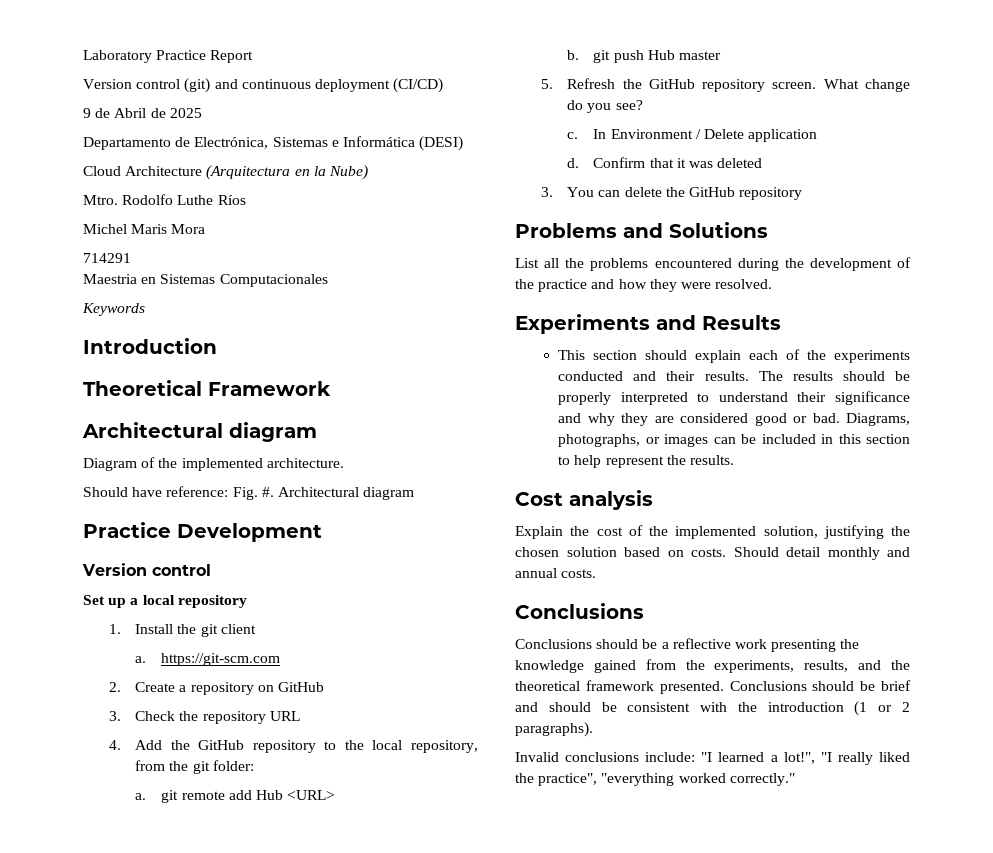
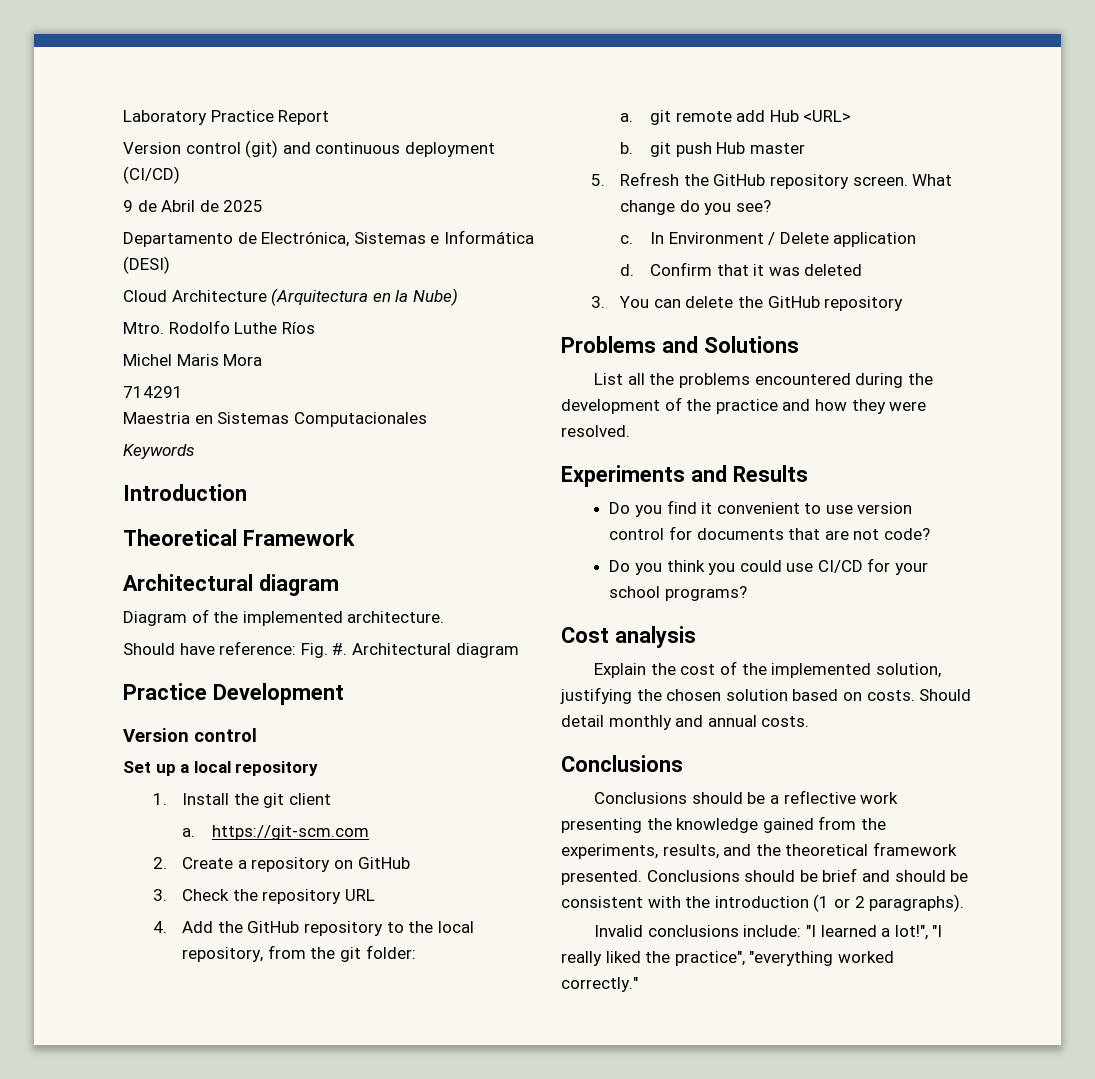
[558,349,910,363] [558,371,910,381] [558,391,910,405] [558,413,910,426] [558,434,910,447] [558,455,734,468] This section should explain each of the experiments conducted and their results. The results should be properly interpreted to understand their significance and why they are considered good or bad. Diagrams, photographs, or images can be included in this section to help represent the results. -> [609,500,913,517] [609,526,930,540] [609,558,929,575] [609,586,747,601] Do you find it convenient to use version control for documents that are not code? // Do you think you could use CI/CD for your school programs?

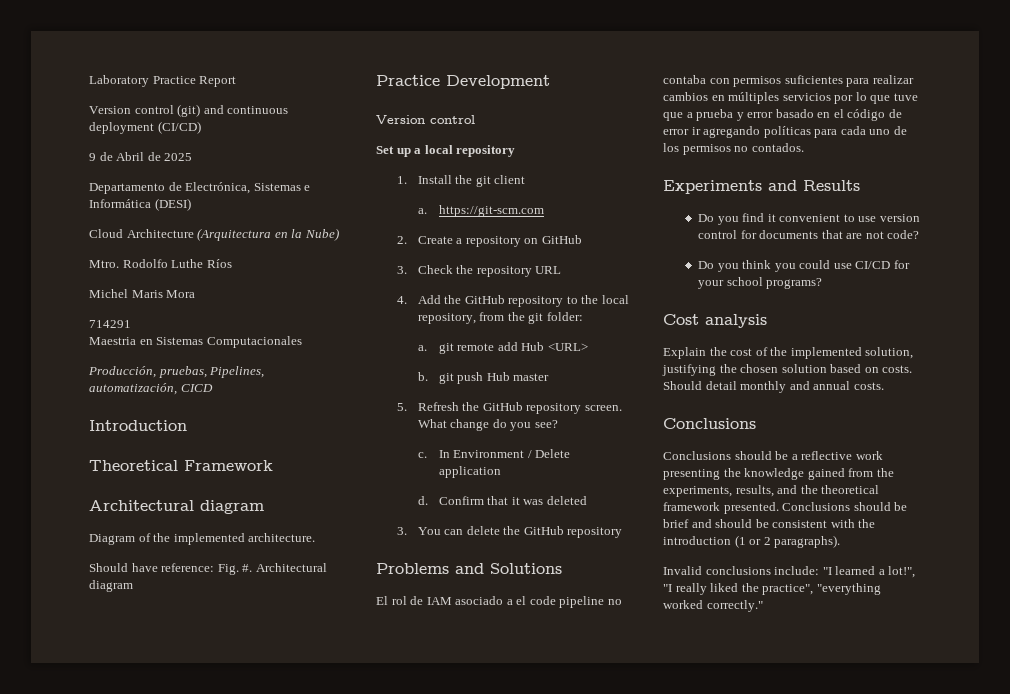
[123,444,195,459] Keywords -> [88,366,265,378] [89,383,213,395] Producción, pruebas, Pipelines, automatización, CICD
[594,373,933,388] [561,397,927,414] [561,425,630,437] List all the problems encountered during the development of the practice and how they were resolved. -> [376,596,622,608] [663,75,914,87] [663,92,918,104] [663,109,902,121] [663,126,907,138] [663,143,804,155] El rol de IAM asociado a el code pipeline no contaba con permisos suficientes para realizar cambios en múltiples servicios por lo que tuve que a prueba y error basado en el código de error ir agregando políticas para cada uno de los permisos no contados.

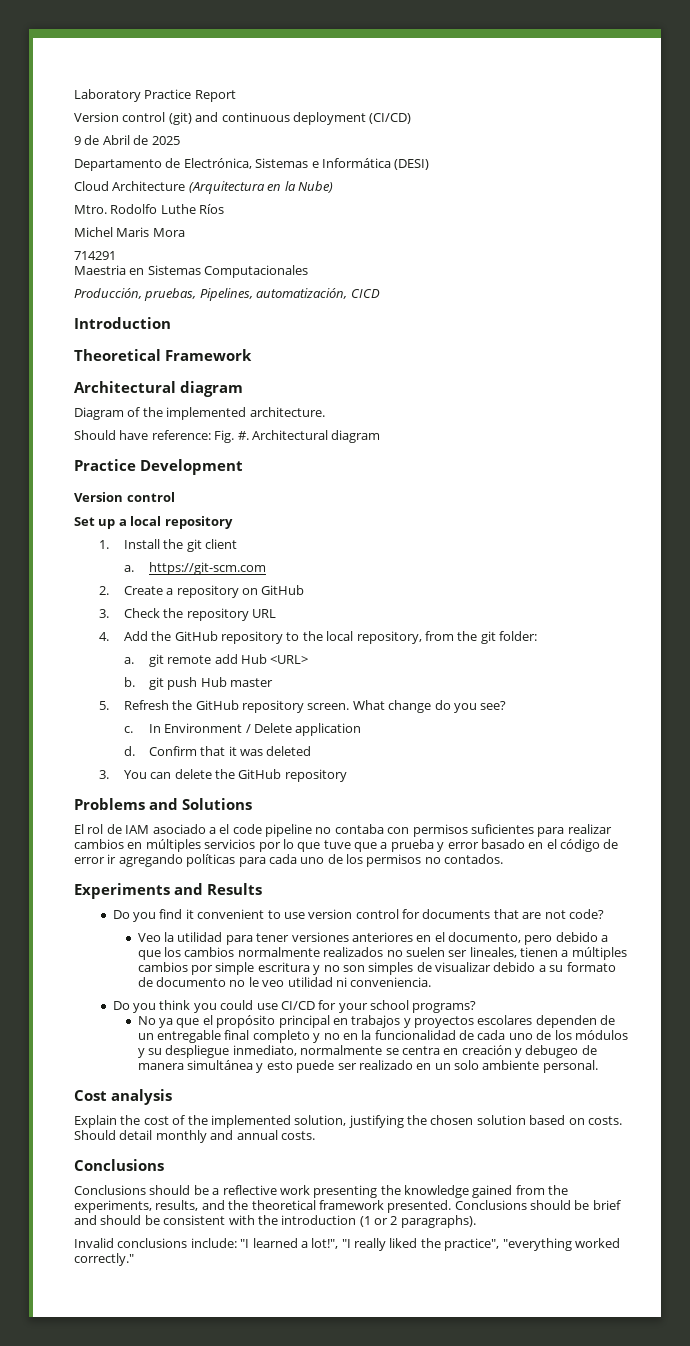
(920, 234) none -> [137,932,609,945] [137,947,627,960] [137,962,616,975] [137,977,432,987] // Veo la utilidad para tener versiones anteriores en el documento, pero debido a que los cambios normalmente realizados no suelen ser lineales, tienen a múltiples cambios por simple escritura y no son simples de visualizar debido a su formato de documento no le veo utilidad ni conveniencia.
(823, 283) none -> [137,1015,616,1028] [137,1030,628,1043] [137,1045,597,1058] [137,1060,598,1073] // No ya que el propósito principal en trabajos y proyectos escolares dependen de un entregable final completo y no en la funcionalidad de cada uno de los módulos y su despliegue inmediato, normalmente se centra en creación y debugeo de manera simultánea y esto puede ser realizado en un solo ambiente personal.

